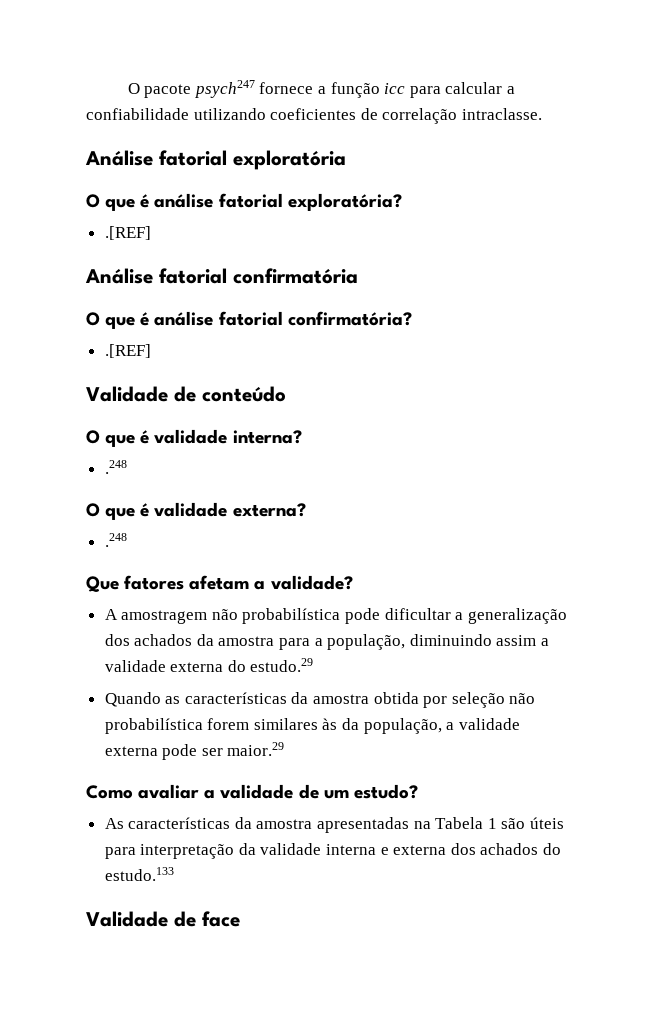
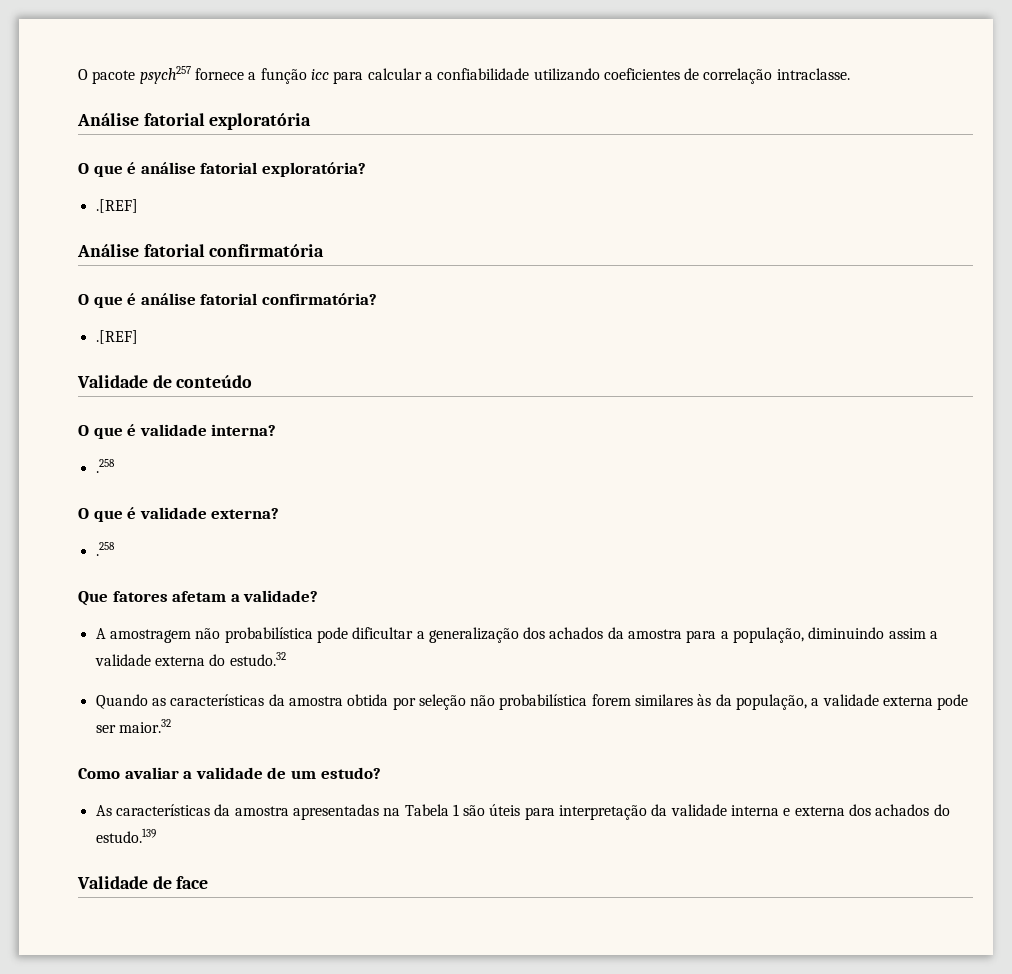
[194,80,255,98] psych247 -> [139,66,191,84] psych257
[104,460,127,474] .248 -> [95,459,115,473] .258
[104,533,127,547] .248 -> [95,542,115,556] .258
[250,658,314,672] estudo.29 -> [229,652,286,666] estudo.32
[227,742,285,756] maior.29 -> [118,719,171,733] maior.32
[104,867,174,881] estudo.133 -> [95,828,156,843] estudo.139

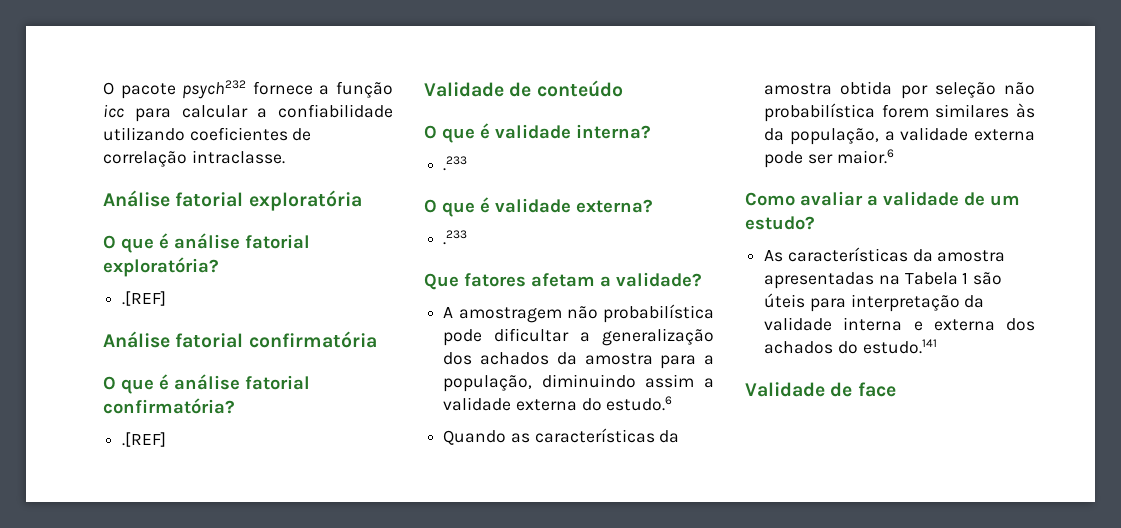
[139,66,191,84] psych257 -> [182,80,247,99] psych232
[95,459,115,473] .258 -> [443,156,468,171] .233
[95,542,115,556] .258 -> [443,230,468,245] .233
[229,652,286,666] estudo.32 -> [606,396,673,411] estudo.6
[118,719,171,733] maior.32 -> [836,149,894,164] maior.6
[95,828,156,843] estudo.139 -> [862,339,937,354] estudo.141

